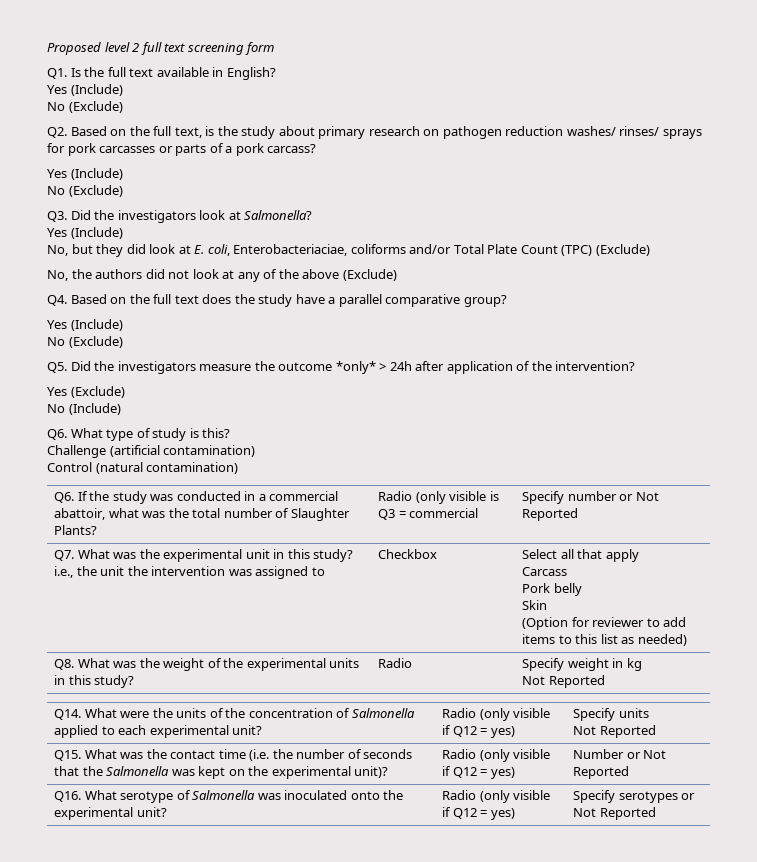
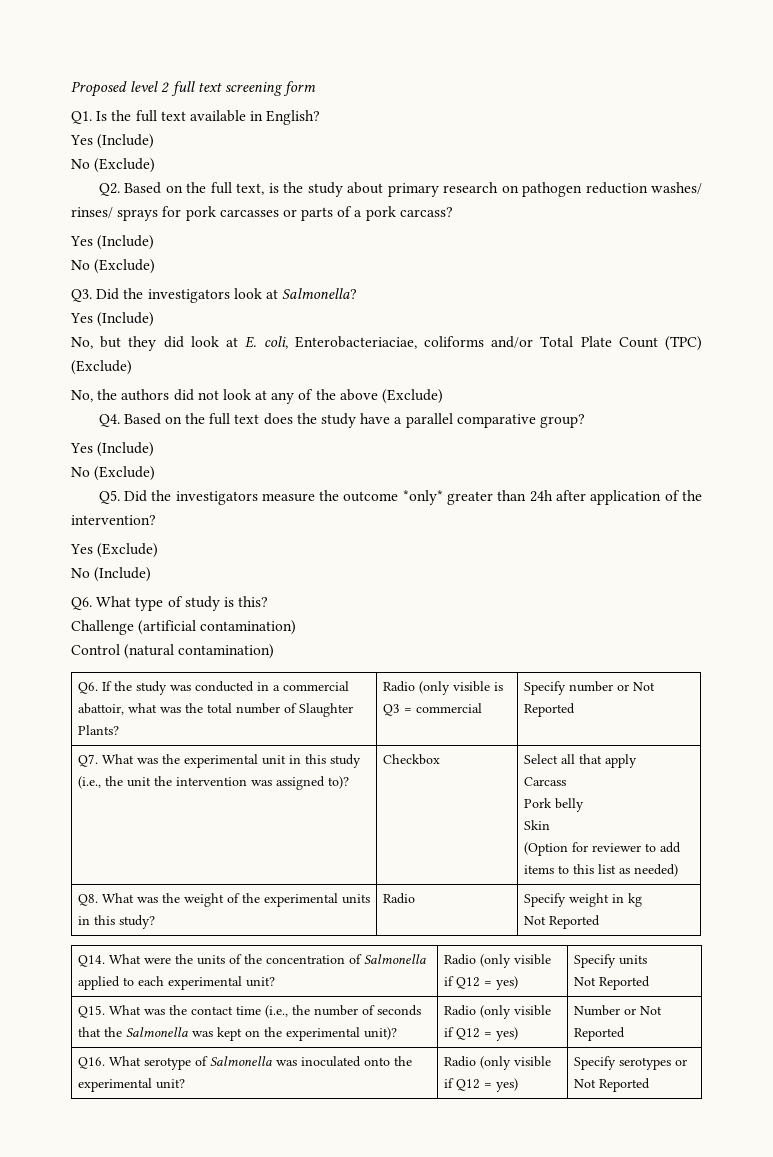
[379,363,387,371] > -> [447,490,527,505] greater than
[313,549,354,562] [54,566,74,578] study? i.e., -> [329,754,361,768] [77,776,101,789] study (i.e.,
[311,567,325,576] to -> [327,776,349,789] to)?
[249,749,270,761] (i.e. -> [264,1005,288,1018] (i.e.,

